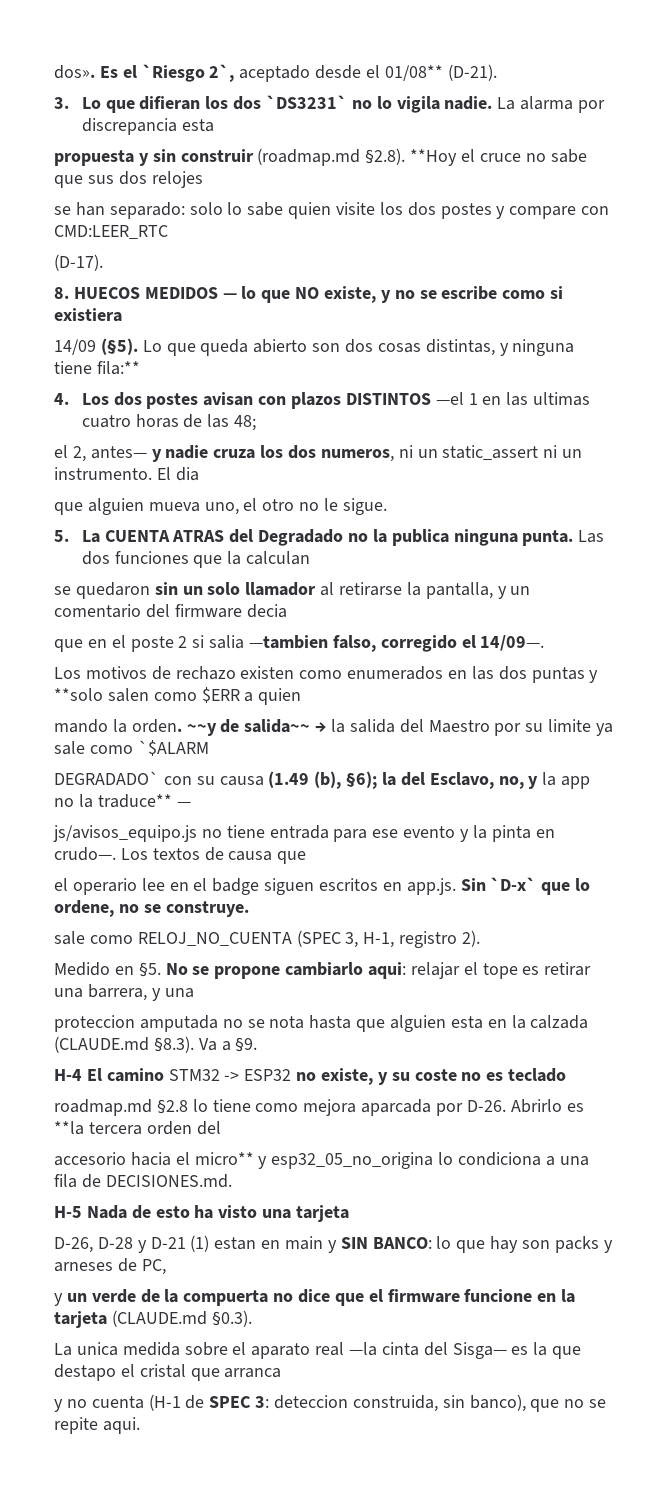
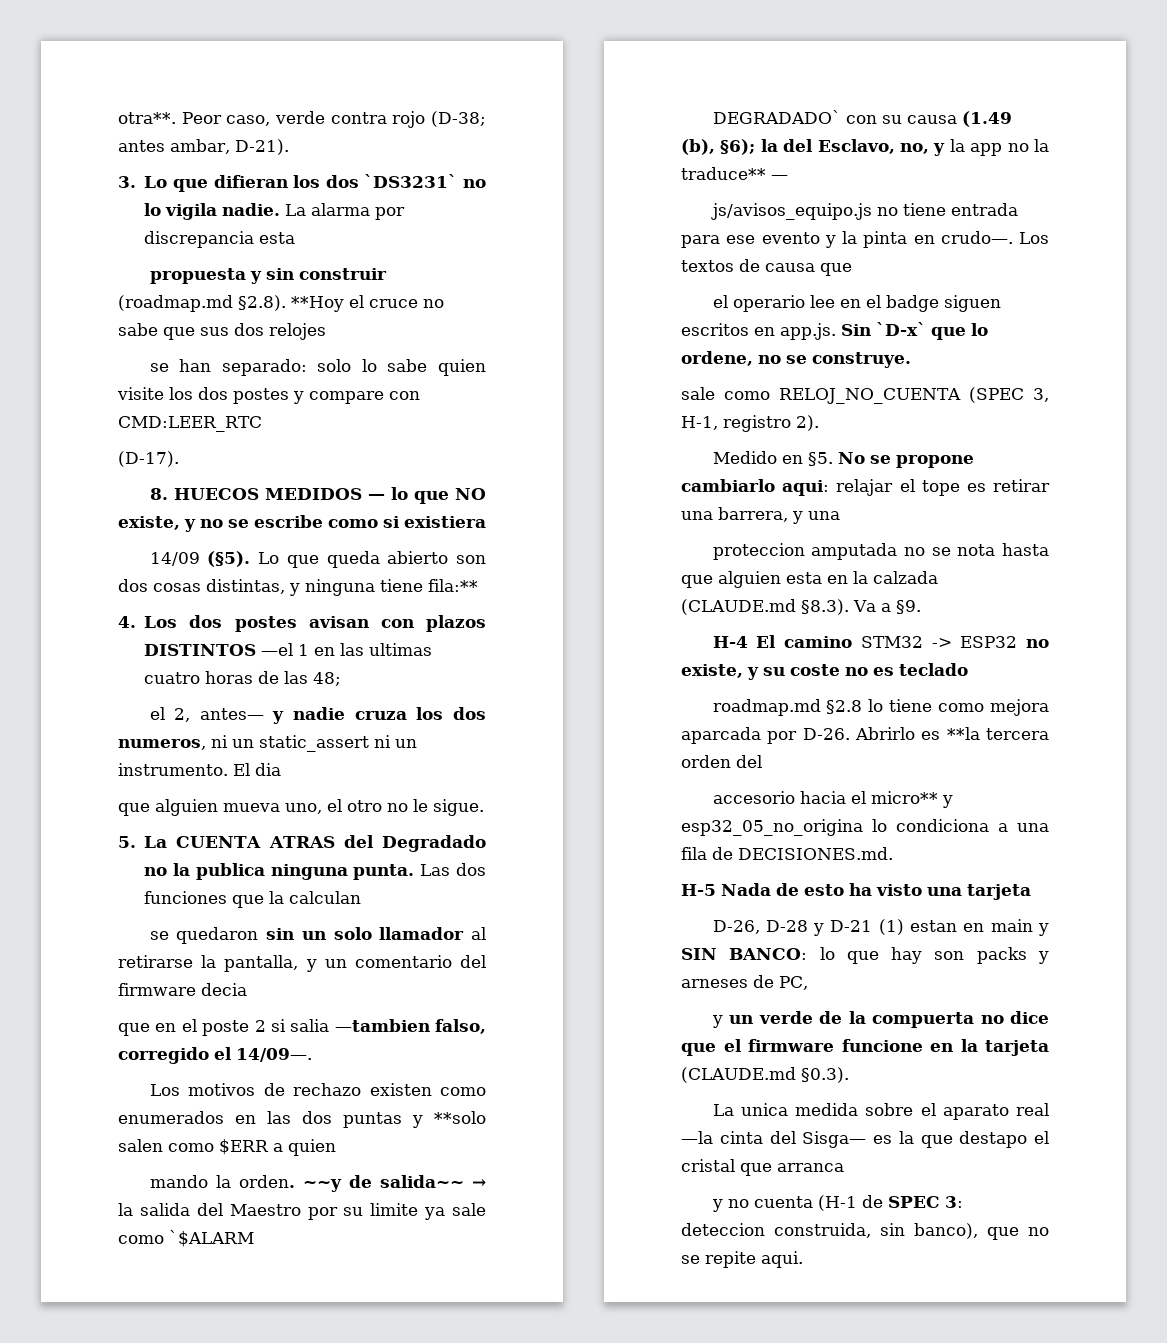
[54,64,497,82] dos». Es el `Riesgo 2`, aceptado desde el 01/08** (D-21). -> [118,111,486,128] [118,139,289,155] otra**. Peor caso, verde contra rojo (D-38; antes ambar, D-21).

